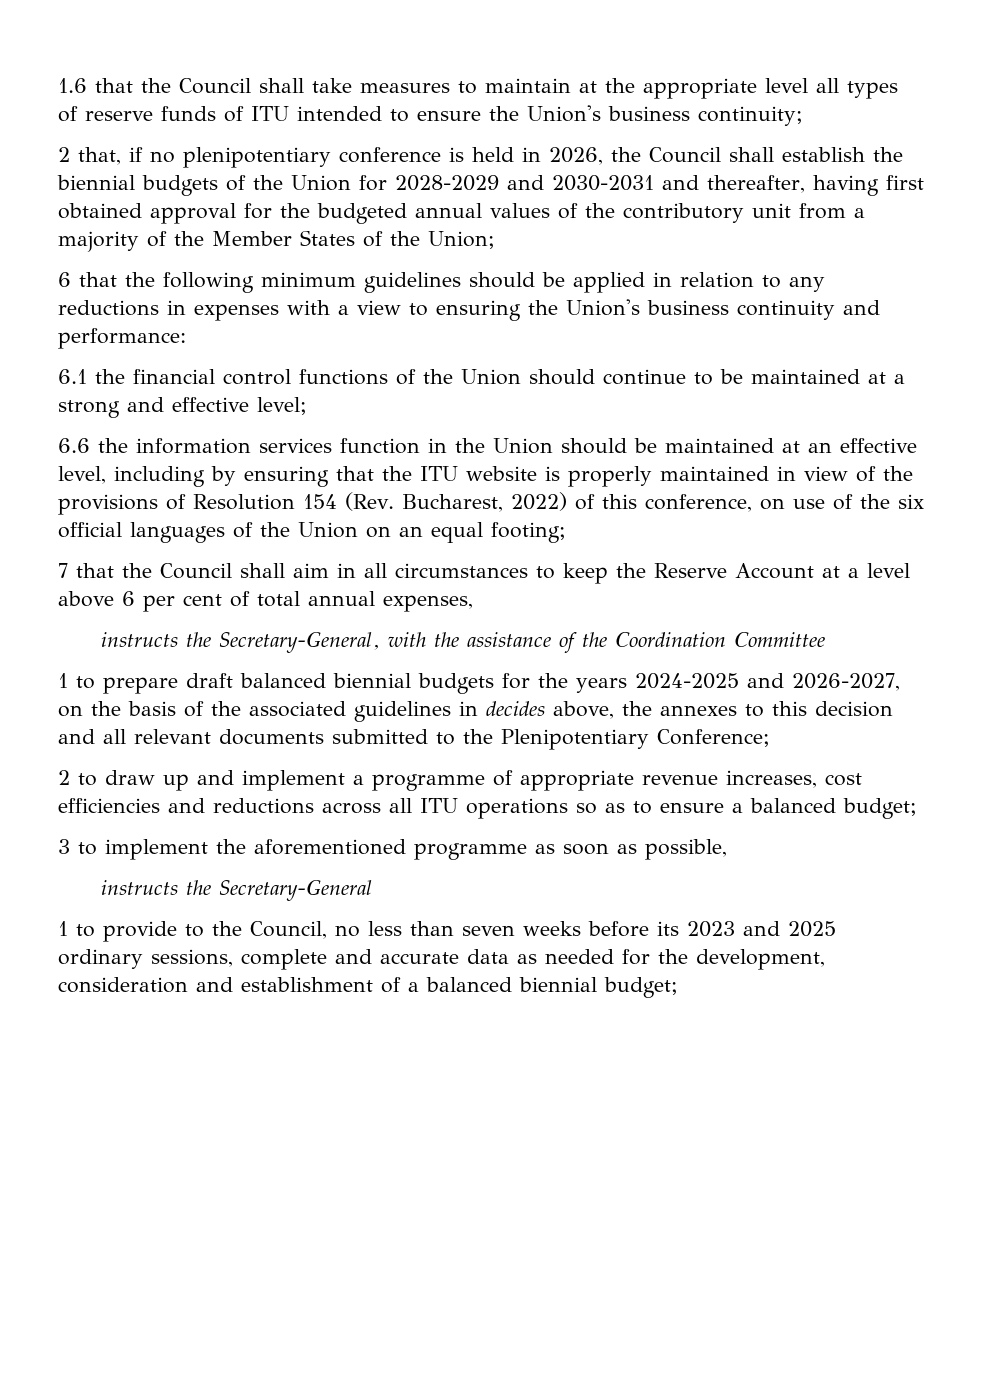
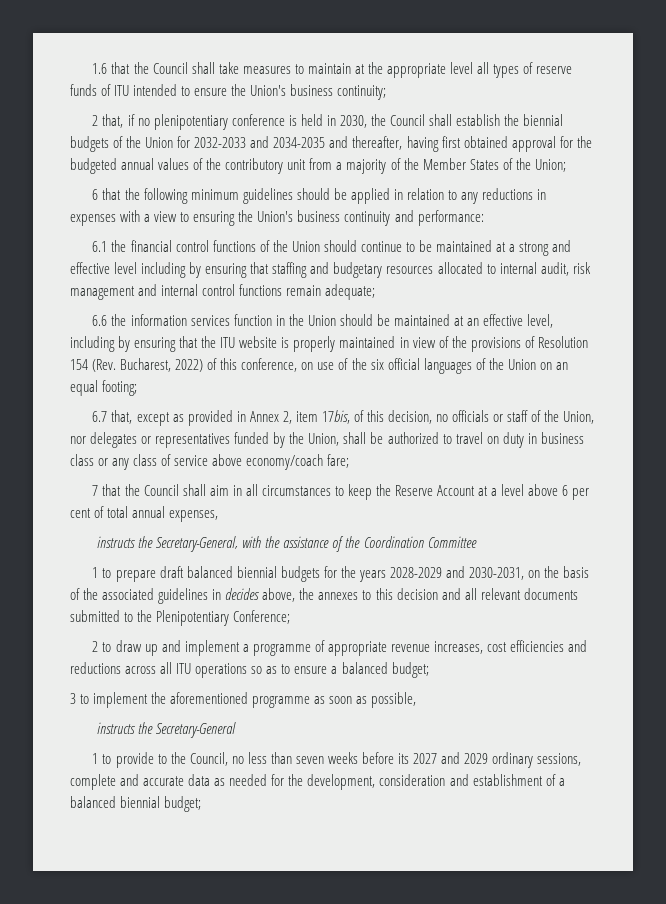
[549,147,603,165] 2026, -> [339,115,367,128] 2030,
[395,175,654,191] 2028-2029 and 2030-2031 -> [194,136,326,148] 2032-2033 and 2034-2035
[257,397,307,415] level; -> [114,262,591,278] [70,284,376,300] level including by ensuring that staffing and budgetary resources allocated to internal audit, risk management and internal control functions remain adequate;
(566, 532) none -> [92,410,595,426] [70,432,584,448] [70,454,350,470] // 6.7 that, except as provided in Annex 2, item 17bis, of this decision, no officials or staff of the Union, nor delegates or representatives funded by the Union, shall be authorized to travel on duty in business class or any class of service above economy/coach fare;
[635,673,900,691] 2024-2025 and 2026-2027, -> [389,566,524,580] 2028-2029 and 2030-2031,
[687,921,836,937] 2023 and 2025 -> [413,752,489,764] 2027 and 2029

